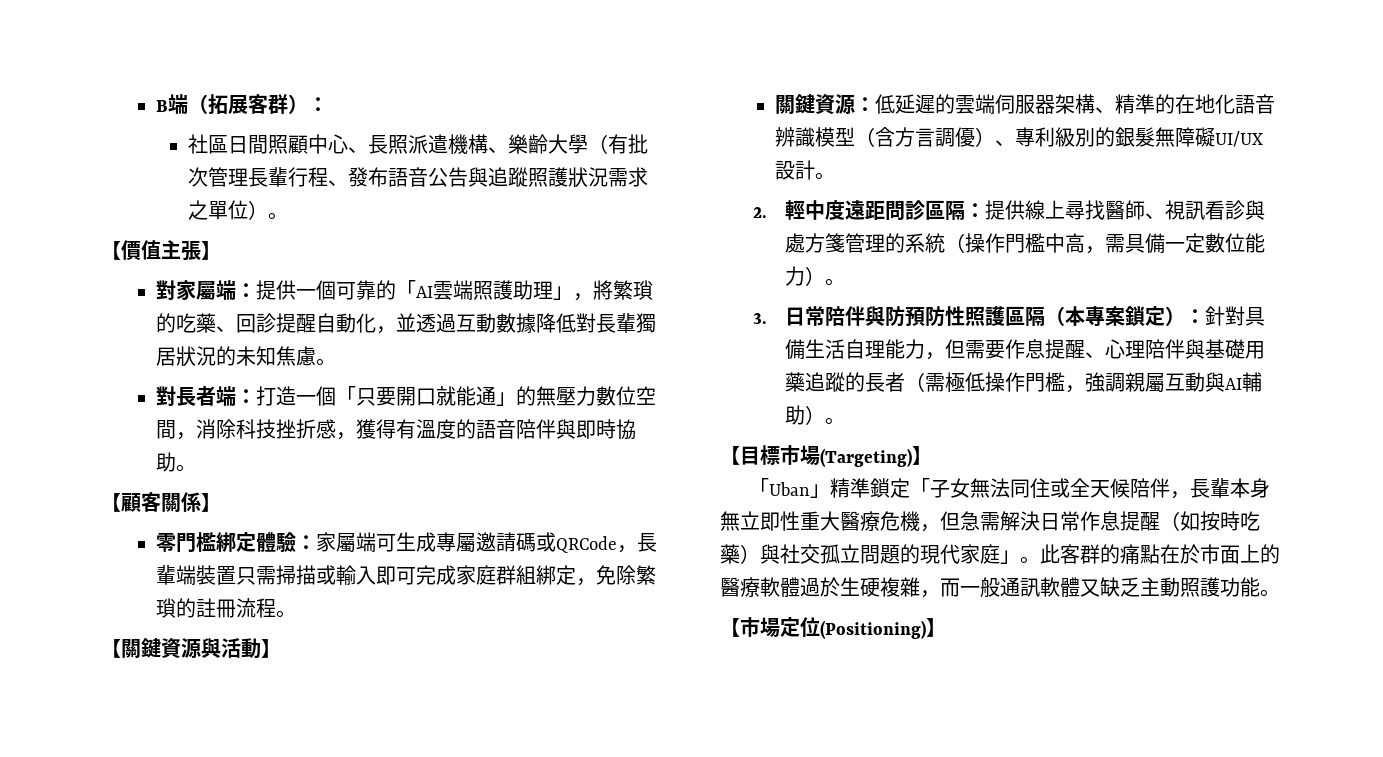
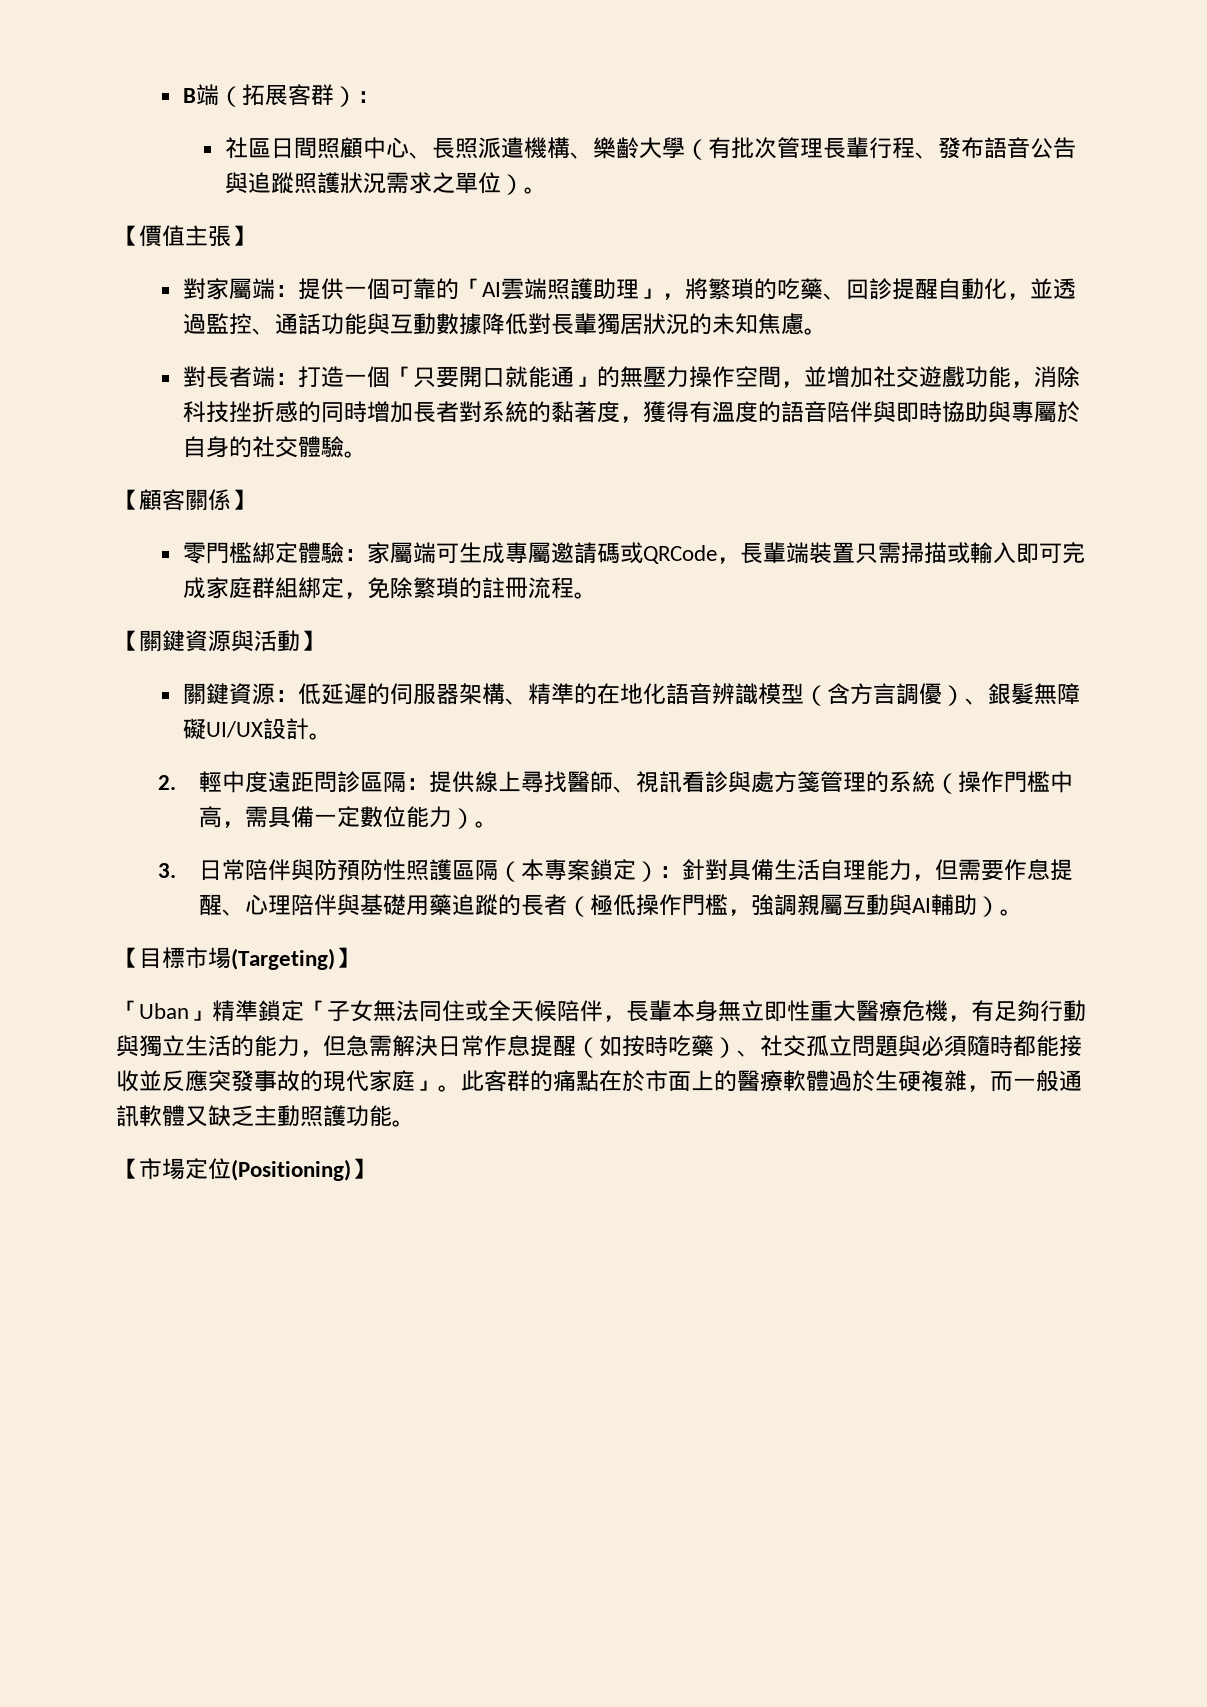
(456, 323) none -> [205,313,390,335] 監控、通話功能與
[595,386,656,406] [155,419,336,440] 數位空間，消除科技挫折感 -> [688,366,1080,388] [182,401,620,423] 操作空間，並增加社交遊戲功能，消除科技挫折感的同時增加長者對系統的黏著度
(176, 462) none -> [987,401,1080,423] [182,436,344,458] 與專屬於自身的社交體驗
[954,94,995,114] 雲端 -> (390, 694) none
[1014,127,1115,147] 專利級別的 -> (988, 701) none
[925,373,946,392] 需 -> (591, 906) none
(940, 528) none -> [971,1000,1086,1022] [116,1035,323,1057] 有足夠行動與獨立生活的能力，
[760,544,780,564] 與 -> [737,1050,760,1057] 、
(900, 554) none -> [898,1035,1082,1057] [116,1070,300,1092] 與必須隨時都能接收並反應突發事故

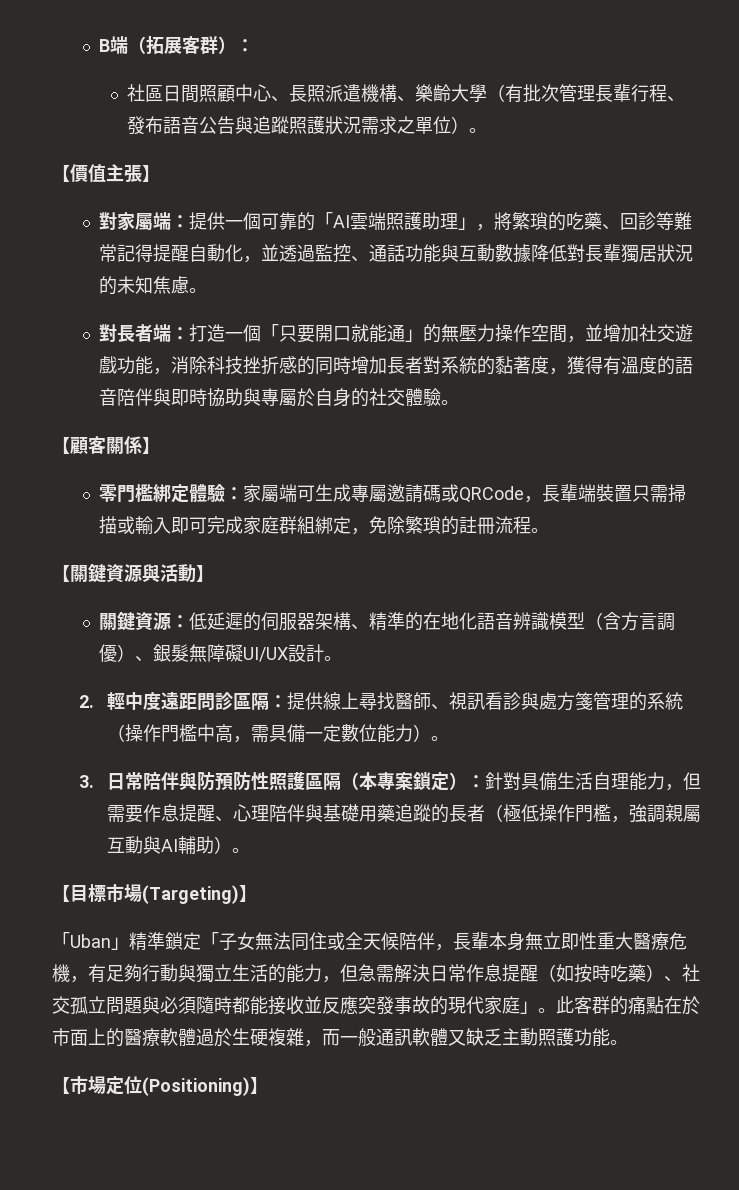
(892, 289) none -> [656,212,693,230] [99,244,154,262] 等難常記得

